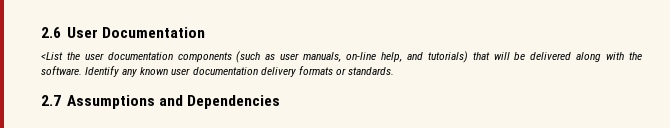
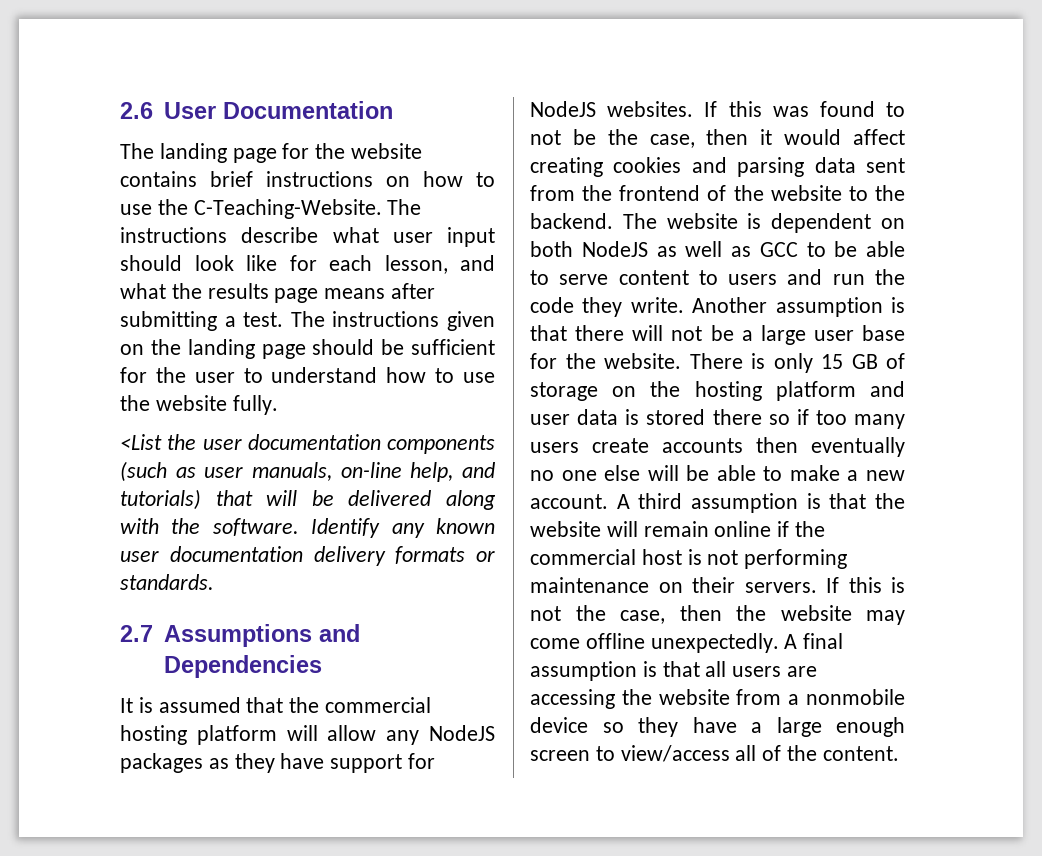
(205, 32) none -> [120,143,423,163] [120,171,495,187] [120,199,422,219] [120,227,495,247] [120,255,495,274] [120,283,436,303] [120,311,495,331] [120,339,495,359] [120,367,495,383] [120,395,278,415] // The landing page for the website contains brief instructions on how to use the C-Teaching-Website. The instructions describe what user input should look like for each lesson, and what the results page means after submitting a test. The instructions given on the landing page should be sufficient for the user to understand how to use the website fully.
(281, 102) none -> [120,697,432,713] [120,725,495,745] [120,753,436,773] [530,101,905,117] [530,129,905,148] [530,157,905,177] [530,185,905,201] [530,213,905,233] [530,241,905,257] [530,269,905,285] [530,297,905,317] [530,325,905,345] [530,353,905,373] [530,381,905,401] [530,409,905,429] [530,437,905,457] [530,465,905,481] [530,493,905,513] [530,521,826,537] [530,549,848,569] [530,577,905,593] [530,605,905,625] [530,633,844,653] [530,661,818,681] [530,689,905,709] [530,717,905,737] [530,745,899,762] // It is assumed that the commercial hosting platform will allow any NodeJS packages as they have support for NodeJS websites. If this was found to not be the case, then it would affect creating cookies and parsing data sent from the frontend of the website to the backend. The website is dependent on both NodeJS as well as GCC to be able to serve content to users and run the code they write. Another assumption is that there will not be a large user base for the website. There is only 15 GB of storage on the hosting platform and user data is stored there so if too many users create accounts then eventually no one else will be able to make a new account. A third assumption is that the website will remain online if the commercial host is not performing maintenance on their servers. If this is not the case, then the website may come offline unexpectedly. A final assumption is that all users are accessing the website from a nonmobile device so they have a large enough screen to view/access all of the content.

